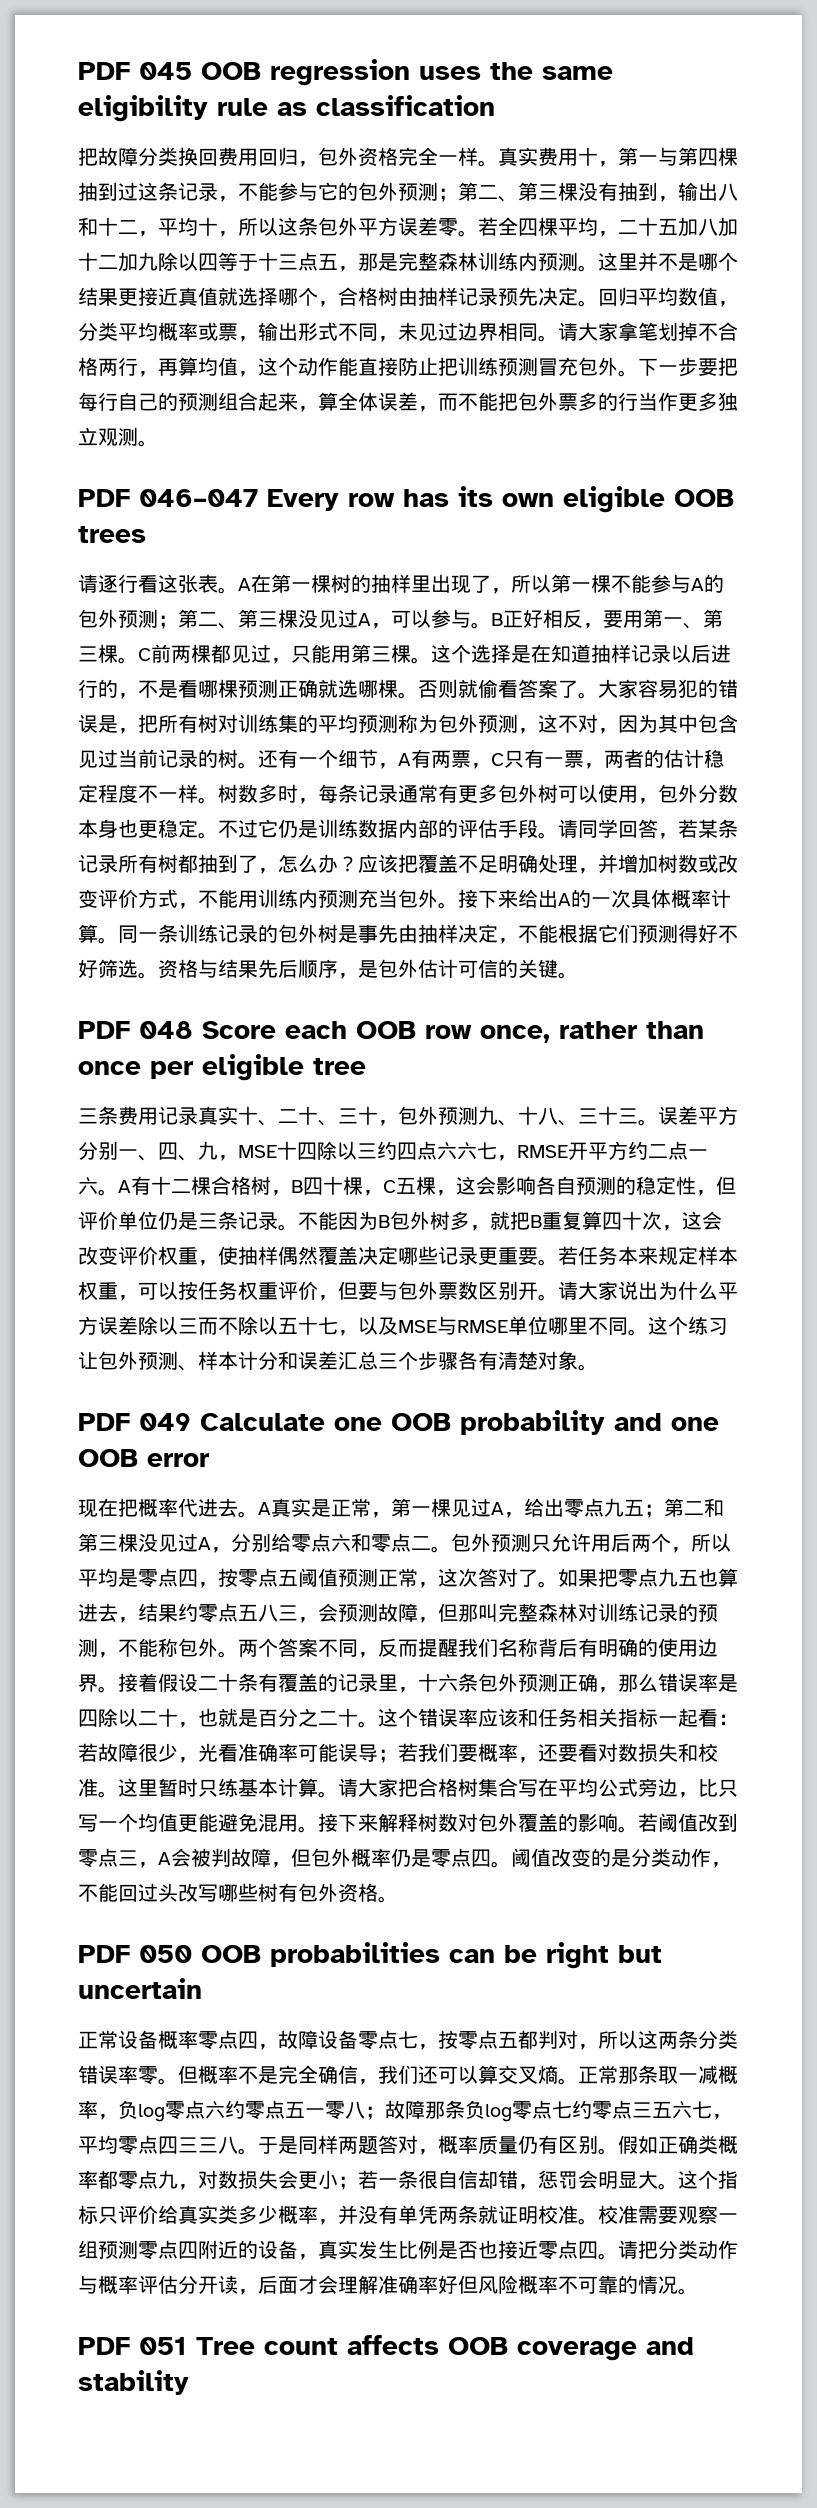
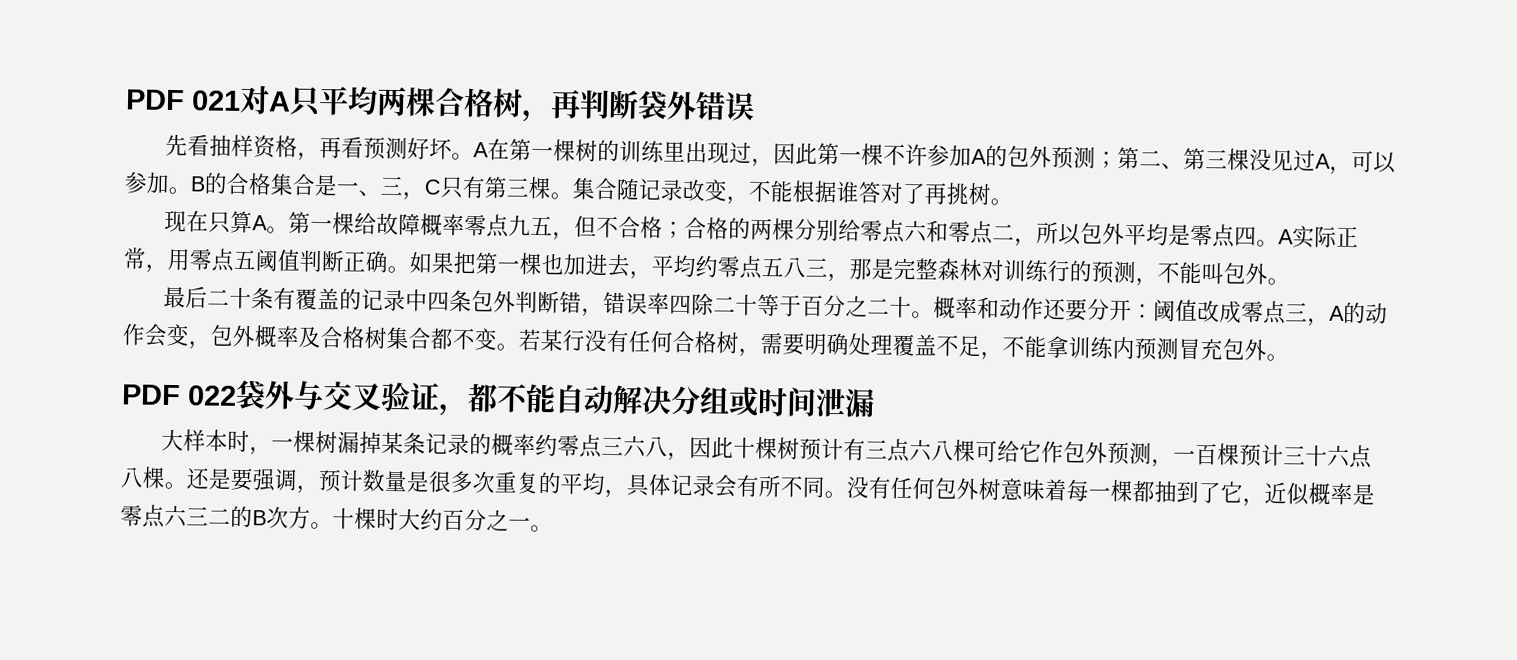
[78,59,613,86] [78,95,495,122] [78,147,738,167] [78,182,738,202] [78,217,738,237] [78,252,738,272] [78,287,738,307] [78,322,738,342] [78,357,738,377] [78,392,738,412] [78,427,158,447] [78,486,734,513] [78,526,146,543] [78,574,218,593] PDF 045 OOB regression uses the same eligibility rule as classification // 把故障分类换回费用回归，包外资格完全一样。真实费用十，第一与第四棵抽到过这条记录，不能参与它的包外预测；第二、第三棵没有抽到，输出八和十二，平均十，所以这条包外平方误差零。若全四棵平均，二十五加八加十二加九除以四等于十三点五，那是完整森林训练内预测。这里并不是哪个结果更接近真值就选择哪个，合格树由抽样记录预先决定。回归平均数值，分类平均概率或票，输出形式不同，未见过边界相同。请大家拿笔划掉不合格两行，再算均值，这个动作能直接防止把训练预测冒充包外。下一步要把每行自己的预测组合起来，算全体误差，而不能把包外票多的行当作更多独立观测。 // PDF 046–047 Every row has its own eligible OOB trees // 请逐行看这张表 -> [125,84,755,123] [165,133,454,162] PDF 021对A只平均两棵合格树，再判断袋外错误 // 先看抽样资格，再看预测好坏
[371,574,551,594] 抽样里出现了，所以 -> [619,140,819,168] 训练里出现过，因此
[631,574,691,593] 能参与 -> [905,143,973,167] 许参加
[451,609,723,629] [78,644,731,664] [78,679,738,699] [78,714,738,734] [78,749,724,769] [78,784,738,804] [78,819,738,839] [78,854,738,874] [78,889,731,909] [78,924,738,944] [78,959,578,979] [78,1021,704,1043] [78,1054,366,1081] [78,1106,738,1126] [78,1141,708,1161] [78,1176,736,1196] [78,1211,722,1231] [78,1246,738,1266] [78,1281,738,1301] [78,1316,728,1336] [78,1351,598,1371] [78,1410,719,1435] [78,1449,209,1467] [78,1498,724,1518] [78,1533,231,1553] 与。B正好相反，要用第一、第三棵。C前两棵都见过，只能用第三棵。这个选择是在知道抽样记录以后进行的，不是看哪棵预测正确就选哪棵。否则就偷看答案了。大家容易犯的错误是，把所有树对训练集的平均预测称为包外预测，这不对，因为其中包含见过当前记录的树。还有一个细节，A有两票，C只有一票，两者的估计稳定程度不一样。树数多时，每条记录通常有更多包外树可以使用，包外分数本身也更稳定。不过它仍是训练数据内部的评估手段。请同学回答，若某条记录所有树都抽到了，怎么办？应该把覆盖不足明确处理，并增加树数或改变评价方式，不能用训练内预测充当包外。接下来给出A的一次具体概率计算。同一条训练记录的包外树是事先由抽样决定，不能根据它们预测得好不好筛选。资格与结果先后顺序，是包外估计可信的关键。 // PDF 048 Score each OOB row once, rather than once per eligible tree // 三条费用记录真实十、二十、三十，包外预测九、十八、三十三。误差平方分别一、四、九，MSE十四除以三约四点六六七，RMSE开平方约二点一六。A有十二棵合格树，B四十棵，C五棵，这会影响各自预测的稳定性，但评价单位仍是三条记录。不能因为B包外树多，就把B重复算四十次，这会改变评价权重，使抽样偶然覆盖决定哪些记录更重要。若任务本来规定样本权重，可以按任务权重评价，但要与包外票数区别开。请大家说出为什么平方误差除以三而不除以五十七，以及MSE与RMSE单位哪里不同。这个练习让包外预测、样本计分和误差汇总三个步骤各有清楚对象。 // PDF 049 Calculate one OOB probability and one OOB error // 现在把概率代进去。A真实是正常，第一棵见过A，给出零点九五；第二和第三棵没见过A， -> [146,171,1013,206] [164,210,796,241] 加。B的合格集合是一、三，C只有第三棵。集合随记录改变，不能根据谁答对了再挑树。 // 现在只算A。第一棵给故障概率零点九五，但不合格；合格的两棵
[431,1533,731,1553] [78,1568,738,1588] [78,1603,498,1623] 。包外预测只允许用后两个，所以平均是零点四，按零点五阈值预测正常，这次答对了。如果把零点九五也算进去，结果约零点五八三，会预测故障，但那叫 -> [1014,221,1360,249] [123,247,894,283] ，所以包外平均是零点四。A实际正常，用零点五阈值判断正确。如果把第一棵也加进去，平均约零点五八三，那是
[638,1603,678,1622] 记录 -> [1047,259,1070,283] 行
[158,1638,718,1658] [78,1673,198,1693] 称包外。两个答案不同，反而提醒我们名称背后有明确的使用边界。接着假设 -> [1201,262,1290,286] [163,285,209,309] 叫包外。 // 最后
[378,1673,738,1693] [78,1708,738,1728] [78,1743,718,1763] [78,1778,738,1798] [78,1813,738,1833] [78,1848,731,1868] [78,1883,398,1903] [78,1942,662,1969] [78,1978,202,1999] [78,2030,738,2050] [78,2065,738,2085] [78,2100,732,2122] [78,2135,738,2155] [78,2170,738,2190] [78,2205,738,2225] [78,2240,738,2260] [78,2275,698,2295] [78,2335,694,2361] [78,2370,189,2395] 里，十六条包外预测正确，那么错误率是四除以二十，也就是百分之二十。这个错误率应该和任务相关指标一起看：若故障很少，光看准确率可能误导；若我们要概率，还要看对数损失和校准。这里暂时只练基本计算。请大家把合格树集合写在平均公式旁边，比只写一个均值更能避免混用。接下来解释树数对包外覆盖的影响。若阈值改到零点三，A会被判故障，但包外概率仍是零点四。阈值改变的是分类动作，不能回过头改写哪些树有包外资格。 // PDF 050 OOB probabilities can be right but uncertain // 正常设备概率零点四，故障设备零点七，按零点五都判对，所以这两条分类错误率零。但概率不是完全确信，我们还可以算交叉熵。正常那条取一减概率，负log零点六约零点五一零八；故障那条负log零点七约零点三五六七，平均零点四三三八。于是同样两题答对，概率质量仍有区别。假如正确类概率都零点九，对数损失会更小；若一条很自信却错，惩罚会明显大。这个指标只评价给真实类多少概率，并没有单凭两条就证明校准。校准需要观察一组预测零点四附近的设备，真实发生比例是否也接近零点四。请把分类动作与概率评估分开读，后面才会理解准确率好但风险概率不可靠的情况。 // PDF 051 Tree count affects OOB coverage and stability -> [405,289,1389,327] [122,323,1289,362] [121,379,875,418] [161,428,1373,469] [120,466,1375,507] [120,504,553,533] 中四条包外判断错，错误率四除二十等于百分之二十。概率和动作还要分开：阈值改成零点三，A的动作会变，包外概率及合格树集合都不变。若某行没有任何合格树，需要明确处理覆盖不足，不能拿训练内预测冒充包外。 // PDF 022袋外与交叉验证，都不能自动解决分组或时间泄漏 // 大样本时，一棵树漏掉某条记录的概率约零点三六八，因此十棵树预计有三点六八棵可给它作包外预测，一百棵预计三十六点八棵。还是要强调，预计数量是很多次重复的平均，具体记录会有所不同。没有任何包外树意味着每一棵都抽到了它，近似概率是零点六三二的B次方。十棵时大约百分之一。

